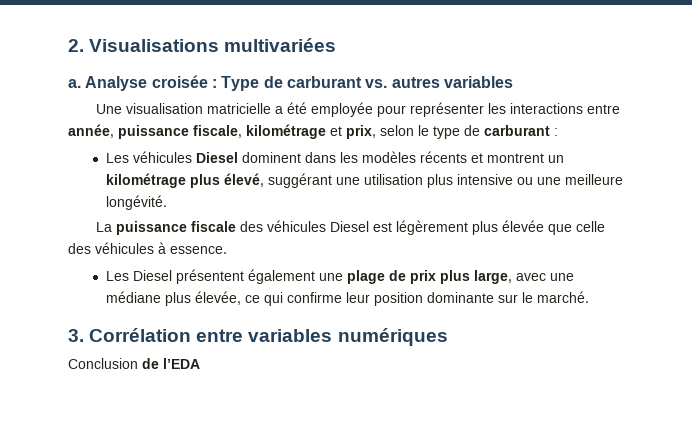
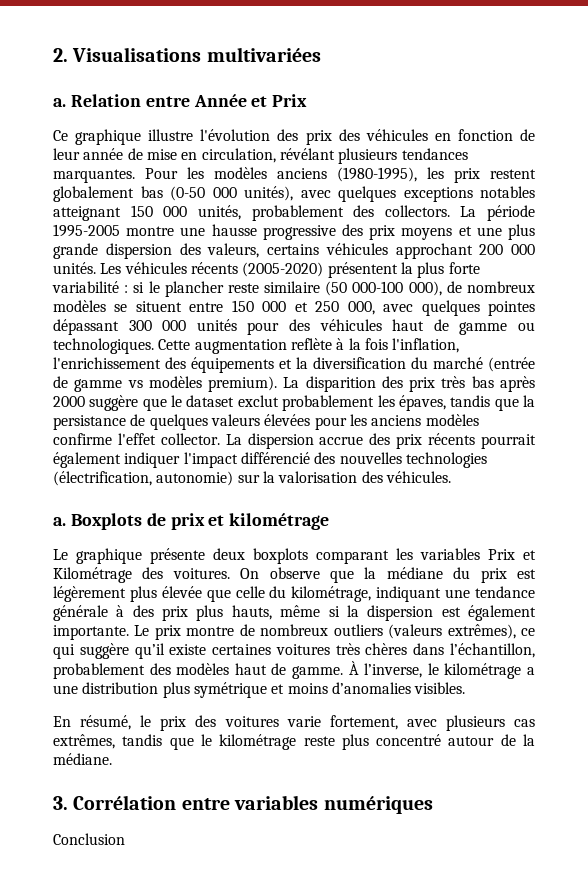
[85,75,513,91] [96,102,621,117] [68,124,558,139] [105,151,564,163] [105,173,623,188] [105,195,167,210] [96,220,370,235] Analyse croisée : Type de carburant vs. autres variables // Une visualisation matricielle a été employée pour représenter les interactions entre année, puissance fiscale, kilométrage et prix, selon le type de carburant : // Les véhicules Diesel dominent dans les modèles récents et montrent un kilométrage plus élevé, suggérant une utilisation plus intensive ou une meilleure longévité. // La puissance fiscale des véhicules Diesel -> [70,94,308,107] [53,129,536,145] [53,148,468,164] [53,167,536,183] [53,186,535,202] [53,205,535,221] [53,224,535,240] [53,243,535,259] [53,262,480,278] [52,281,535,297] [53,300,535,316] [53,319,536,335] [53,338,460,354] [53,357,535,373] [53,376,535,392] [53,395,536,411] [53,414,479,430] [53,433,537,449] [53,452,487,468] [53,471,451,486] [53,513,330,530] [53,548,536,564] [53,567,507,583] Relation entre Année et Prix // Ce graphique illustre l'évolution des prix des véhicules en fonction de leur année de mise en circulation, révélant plusieurs tendances marquantes. Pour les modèles anciens (1980-1995), les prix restent globalement bas (0-50 000 unités), avec quelques exceptions notables atteignant 150 000 unités, probablement des collectors. La période 1995-2005 montre une hausse progressive des prix moyens et une plus grande dispersion des valeurs, certains véhicules approchant 200 000 unités. Les véhicules récents (2005-2020) présentent la plus forte variabilité : si le plancher reste similaire (50 000-100 000), de nombreux modèles se situent entre 150 000 et 250 000, avec quelques pointes dépassant 300 000 unités pour des véhicules haut de gamme ou technologiques. Cette augmentation reflète à la fois l'inflation, l'enrichissement des équipements et la diversification du marché (entrée de gamme vs modèles premium). La disparition des prix très bas après 2000 suggère que le dataset exclut probablement les épaves, tandis que la persistance de quelques valeurs élevées pour les anciens modèles confirme l'effet collector. La dispersion accrue des prix récents pourrait également indiquer l'impact différencié des nouvelles technologies (électrification, autonomie) sur la valorisation des véhicules. // a. Boxplots de prix et kilométrage // Le graphique présente deux boxplots comparant les variables Prix et Kilométrage des voitures. On observe que la médiane du prix
[68,242,227,254] [105,269,574,284] [105,291,589,306] des véhicules à essence. // Les Diesel présentent également une plage de prix plus large, avec une médiane plus élevée, ce qui confirme leur position dominante sur le marché. -> [269,586,535,602] [53,605,537,621] [53,624,536,640] [53,643,535,659] [53,661,536,679] [53,682,466,698] [53,715,535,731] [53,734,535,750] [53,753,112,765] du kilométrage, indiquant une tendance générale à des prix plus hauts, même si la dispersion est également importante. Le prix montre de nombreux outliers (valeurs extrêmes), ce qui suggère qu’il existe certaines voitures très chères dans l’échantillon, probablement des modèles haut de gamme. À l’inverse, le kilométrage a une distribution plus symétrique et moins d’anomalies visibles. // En résumé, le prix des voitures varie fortement, avec plusieurs cas extrêmes, tandis que le kilométrage reste plus concentré autour de la médiane.
[142,358,200,369] de l’EDA -> (125, 839) none

